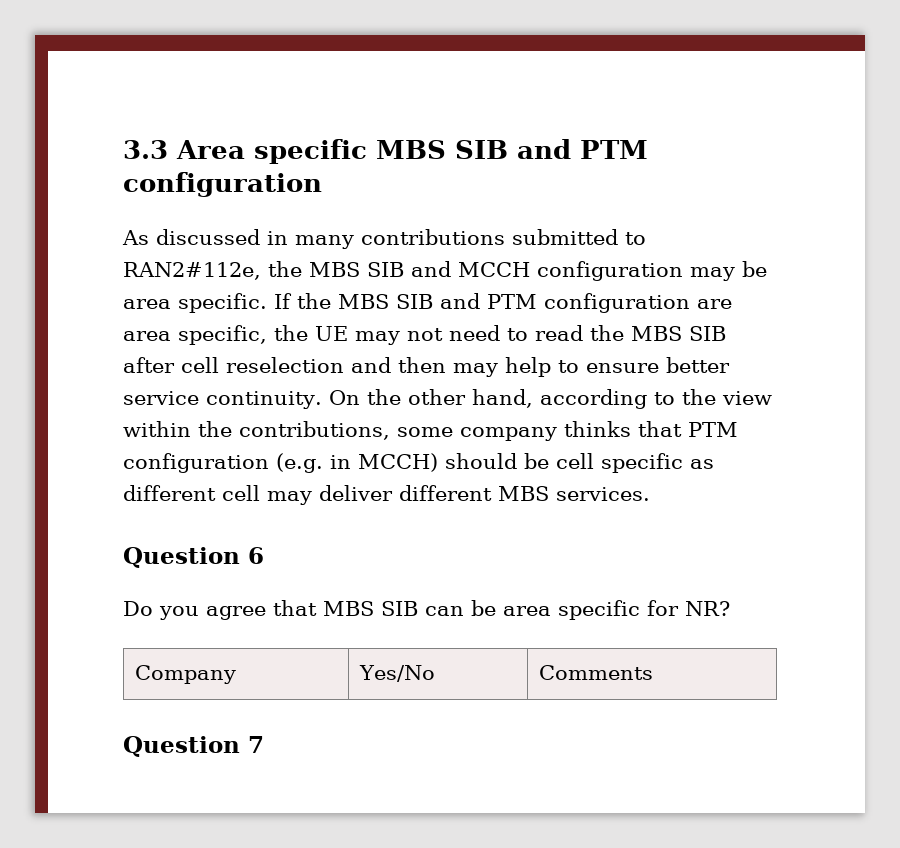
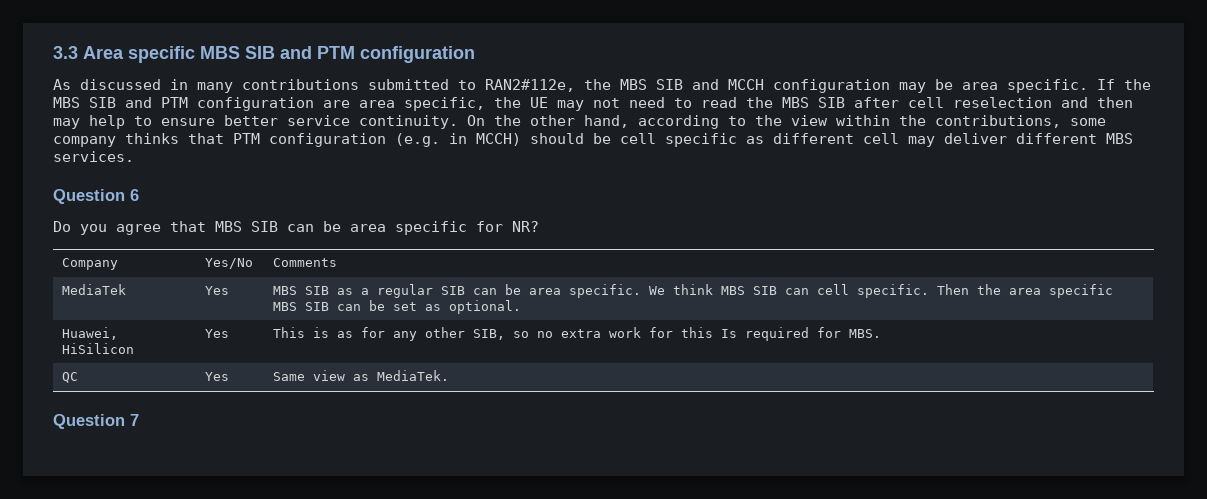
(653, 672) none -> [62,284,127,295] [205,286,230,295] [273,284,1114,298] [273,300,522,314] [62,327,119,340] [62,343,135,354] [205,329,230,338] [273,327,882,341] [62,372,79,383] [205,372,230,381] [273,370,450,381] // MediaTek | Yes | MBS SIB as a regular SIB can be area specific. We think MBS SIB can cell specific. Then the area specific MBS SIB can be set as optional. // Huawei, HiSilicon | Yes | This is as for any other SIB, so no extra work for this Is required for MBS. // QC | Yes | Same view as MediaTek.

